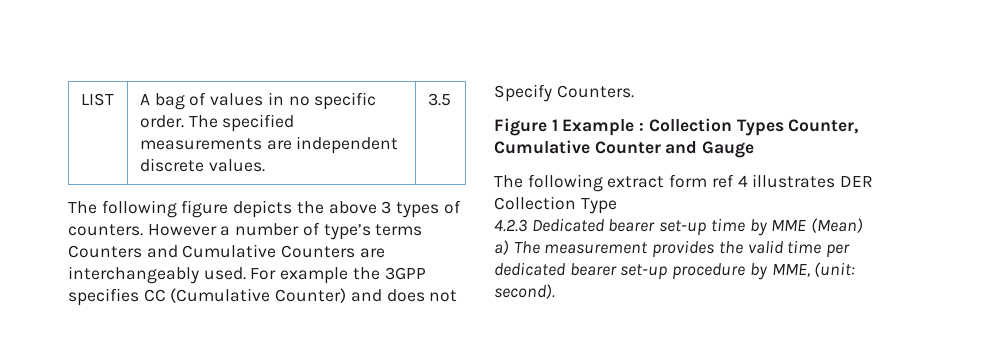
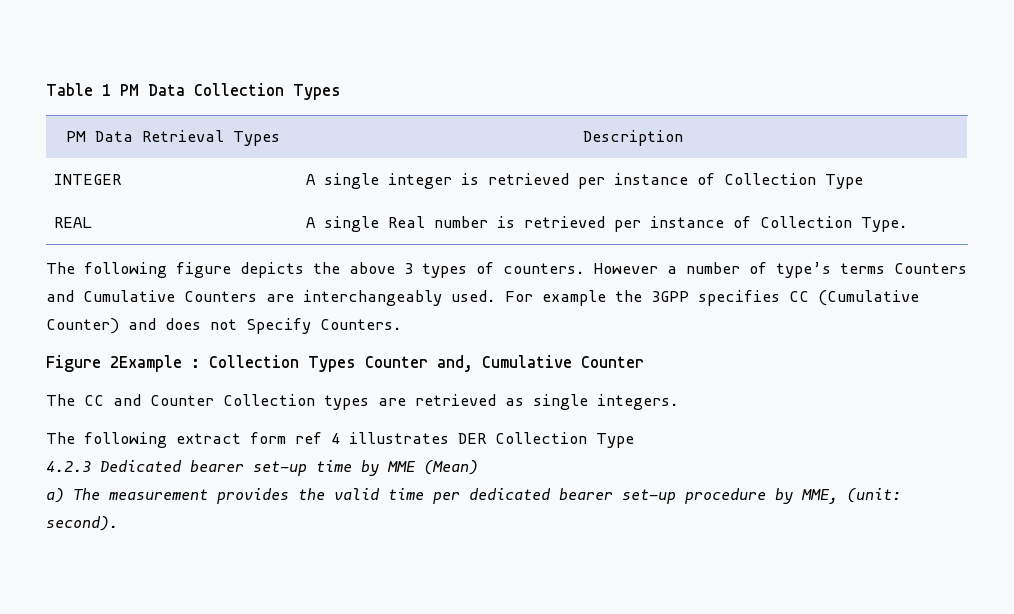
[80,93,114,106] [139,92,377,110] [139,114,295,132] [139,136,399,154] [139,158,265,172] [427,93,451,106] LIST | A bag of values in no specific order. The specified measurements are independent discrete values. | 3.5 -> [46,83,341,100] [65,130,280,146] [583,130,683,146] [54,174,123,185] [306,173,864,189] [54,217,93,228] [306,216,909,232] Table 1 PM Data Collection Types // PM Data Retrieval Types | Description // INTEGER | A single integer is retrieved per instance of Collection Type // REAL | A single Real number is retrieved per instance of Collection Type.
[551,119,635,136] 1 Example -> [110,355,182,372] 2Example
[788,119,859,134] Counter, -> [365,355,473,372] Counter and,
[665,141,755,158] and Gauge -> [46,394,679,410] // The CC and Counter Collection types are retrieved as single integers.

